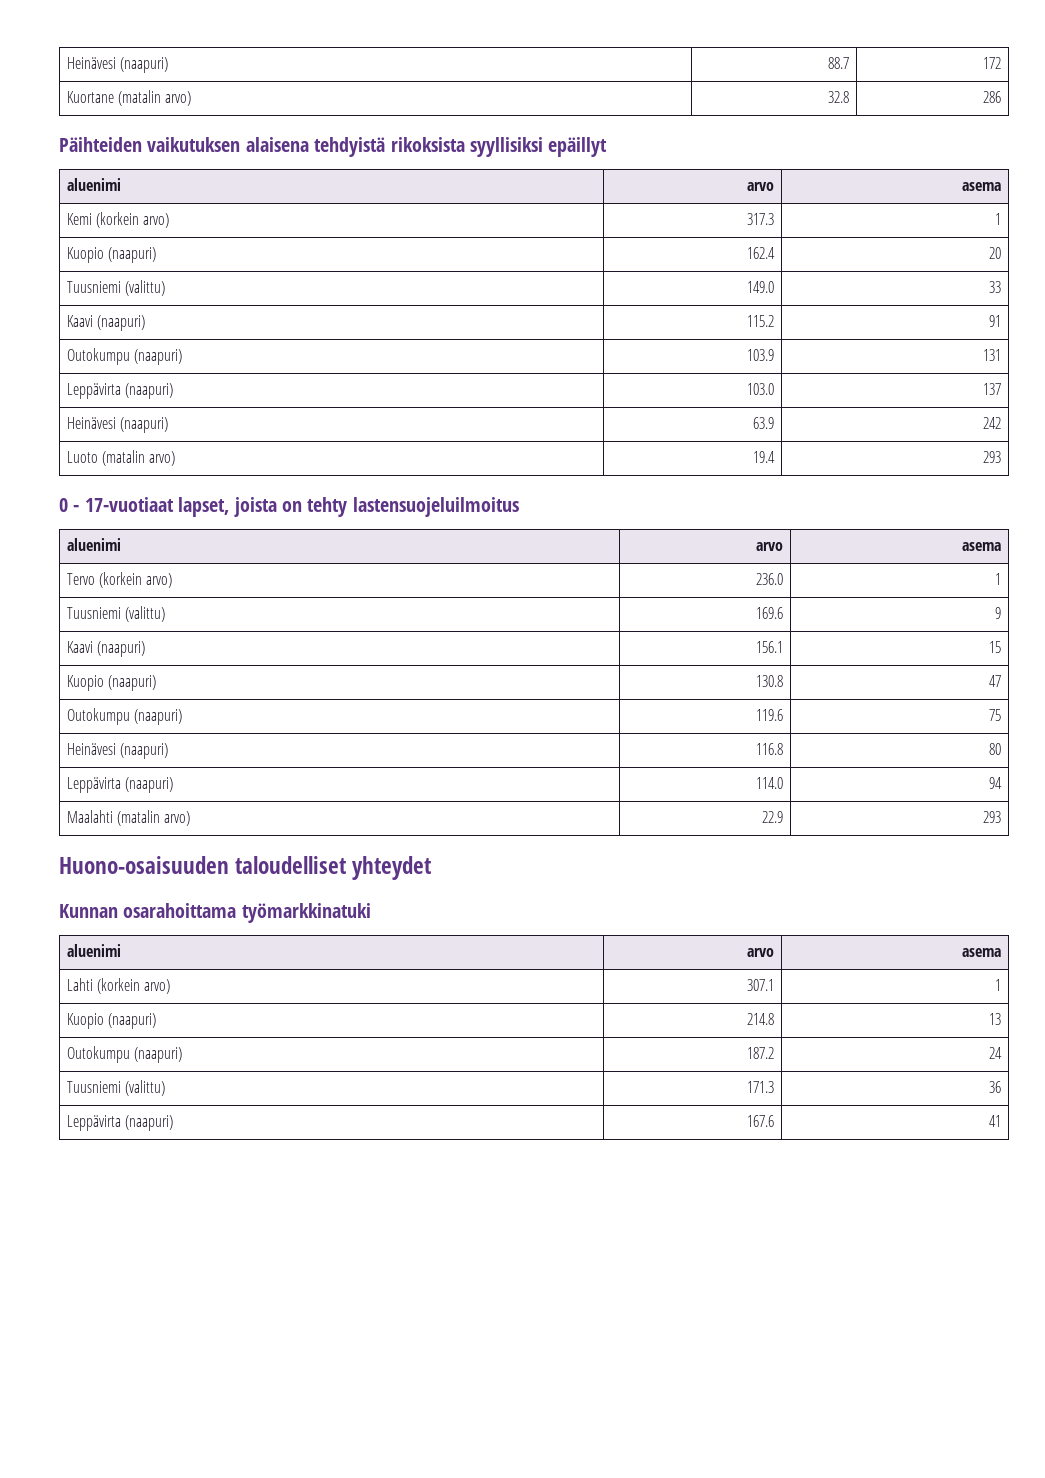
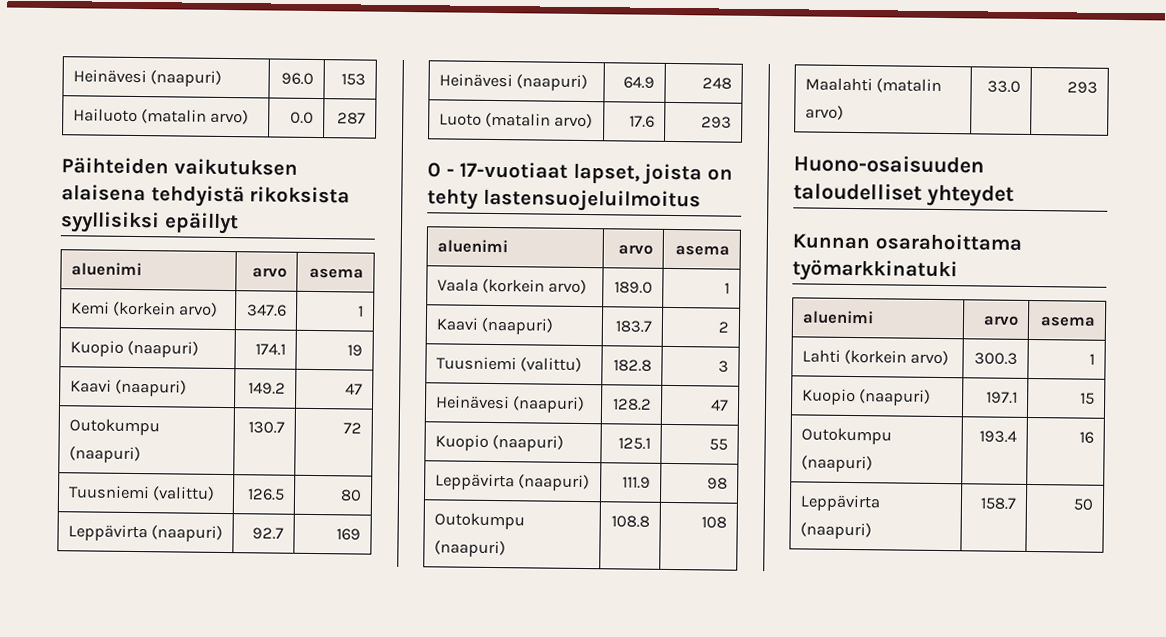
[66,57,169,73] [828,57,850,69] [983,57,1002,69] [66,90,192,106] [828,91,850,103] [983,91,1002,103] Heinävesi (naapuri) | 88.7 | 172 // Kuortane (matalin arvo) | 32.8 | 286 -> [72,69,222,87] [281,72,315,85] [341,73,367,86] [72,108,250,125] [290,111,315,124] [337,112,367,125] Heinävesi (naapuri) | 96.0 | 153 // Hailuoto (matalin arvo) | 0.0 | 287
[747,213,775,225] [995,213,1002,225] [66,247,157,263] [747,247,776,259] [989,247,1002,259] [66,280,166,296] [747,281,775,293] [989,281,1002,293] [66,315,146,331] [747,315,775,327] [989,315,1002,327] [66,348,183,365] [747,349,775,361] [983,349,1002,361] [66,383,174,399] [747,383,775,395] [983,383,1002,395] [66,417,169,433] [753,417,775,429] [983,417,1002,429] 317.3 | 1 // Kuopio (naapuri) | 162.4 | 20 // Tuusniemi (valittu) | 149.0 | 33 // Kaavi (naapuri) | 115.2 | 91 // Outokumpu (naapuri) | 103.9 | 131 // Leppävirta (naapuri) | 103.0 | 137 // Heinävesi (naapuri) | 63.9 | 242 -> [247,304,288,317] [358,305,365,317] [69,340,199,358] [255,343,287,356] [347,344,364,357] [69,379,187,397] [248,382,287,395] [345,383,364,395] [68,418,160,436] [68,446,141,464] [248,421,286,434] [343,422,363,434] [67,485,215,501] [247,488,286,501] [340,489,363,502] [67,524,223,542] [252,527,285,540] [336,528,362,541] [438,73,588,92] [623,76,656,89] [702,77,733,90] 347.6 | 1 // Kuopio (naapuri) | 174.1 | 19 // Kaavi (naapuri) | 149.2 | 47 // Outokumpu (naapuri) | 130.7 | 72 // Tuusniemi (valittu) | 126.5 | 80 // Leppävirta (naapuri) | 92.7 | 169 // Heinävesi (naapuri) | 64.9 | 248
[753,451,776,463] 19.4 -> [629,115,656,128] 17.6
[66,572,173,588] [756,573,784,585] [995,573,1002,585] [66,606,166,622] [756,607,784,619] [995,607,1002,619] [66,641,146,657] [756,641,784,653] [989,641,1002,653] [66,675,157,691] [756,675,784,687] [989,675,1002,687] [66,708,183,725] [756,709,784,721] [989,709,1002,721] [66,743,169,759] [756,743,784,755] [989,743,1002,755] [66,777,174,793] [756,777,784,789] [989,777,1003,789] Tervo (korkein arvo) | 236.0 | 1 // Tuusniemi (valittu) | 169.6 | 9 // Kaavi (naapuri) | 156.1 | 15 // Kuopio (naapuri) | 130.8 | 47 // Outokumpu (naapuri) | 119.6 | 75 // Heinävesi (naapuri) | 116.8 | 80 // Leppävirta (naapuri) | 114.0 | 94 -> [436,278,588,295] [614,281,654,294] [724,282,731,294] [435,317,553,335] [615,320,653,333] [718,321,730,333] [435,356,582,372] [613,359,653,372] [718,360,730,373] [434,395,585,414] [612,398,653,411] [710,399,730,411] [434,434,564,452] [618,437,652,450] [709,438,729,451] [434,473,590,492] [622,476,652,489] [707,477,729,490] [433,512,525,530] [433,540,506,558] [611,515,651,528] [701,516,728,529] Vaala (korkein arvo) | 189.0 | 1 // Kaavi (naapuri) | 183.7 | 2 // Tuusniemi (valittu) | 182.8 | 3 // Heinävesi (naapuri) | 128.2 | 47 // Kuopio (naapuri) | 125.1 | 55 // Leppävirta (naapuri) | 111.9 | 98 // Outokumpu (naapuri) | 108.8 | 108
[762,811,784,823] 22.9 -> [987,80,1022,93] 33.0
[747,979,775,991] [995,979,1002,991] [66,1013,157,1029] [747,1013,775,1025] [989,1013,1002,1025] [66,1046,183,1063] [747,1047,775,1059] [989,1047,1003,1059] [66,1080,166,1096] [747,1081,775,1093] [989,1081,1002,1093] [66,1115,174,1131] [747,1115,775,1127] [989,1115,1002,1127] 307.1 | 1 // Kuopio (naapuri) | 214.8 | 13 // Outokumpu (naapuri) | 187.2 | 24 // Tuusniemi (valittu) | 171.3 | 36 // Leppävirta (naapuri) | 167.6 | 41 -> [974,352,1019,365] [1089,353,1096,365] [801,388,931,406] [986,391,1019,404] [1080,392,1096,405] [800,427,892,445] [800,455,873,473] [979,430,1018,443] [1079,431,1095,444] [799,494,881,512] [799,522,872,540] [980,497,1018,510] [1073,498,1095,511] 300.3 | 1 // Kuopio (naapuri) | 197.1 | 15 // Outokumpu (naapuri) | 193.4 | 16 // Leppävirta (naapuri) | 158.7 | 50

